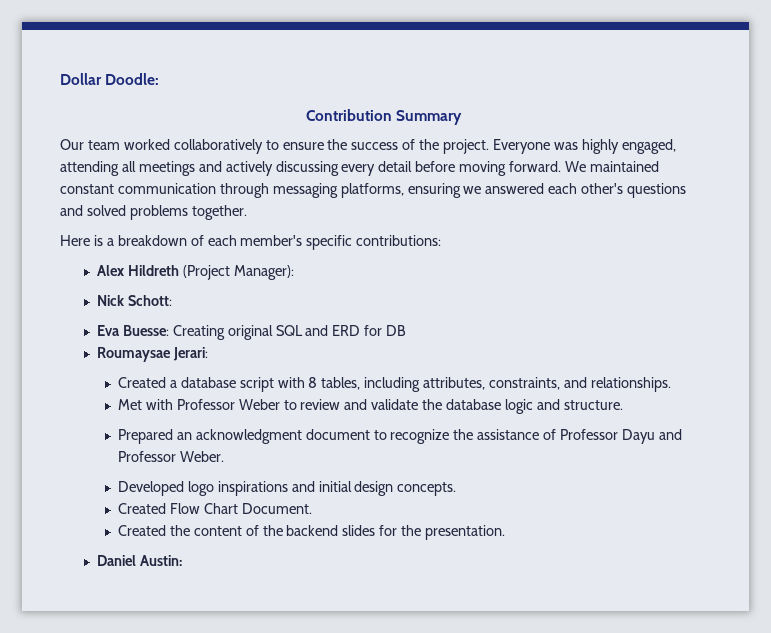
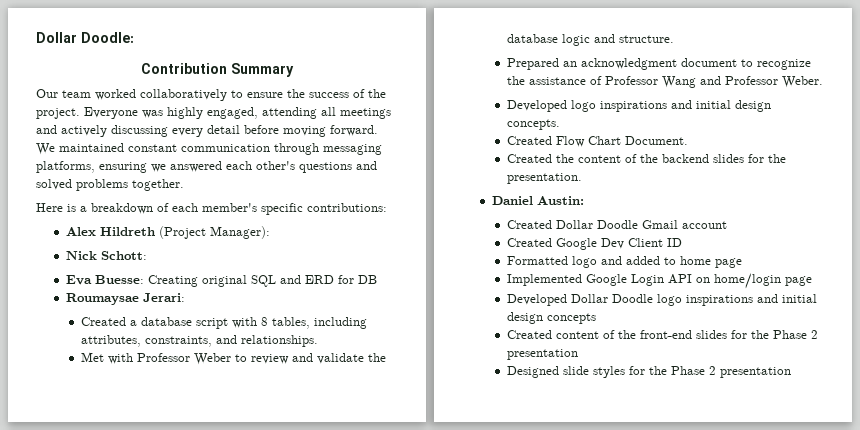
[622,429,656,444] Dayu -> [661,76,696,88] Wang
(182, 560) none -> [506,220,727,229] [506,238,682,250] [506,256,742,268] [506,273,812,289] [506,294,817,306] [506,312,596,324] [506,330,818,339] [506,349,578,360] [506,366,791,378] // Created Dollar Doodle Gmail account // Created Google Dev Client ID // Formatted logo and added to home page // Implemented Google Login API on home/login page // Developed Dollar Doodle logo inspirations and initial design concepts // Created content of the front-end slides for the Phase 2 presentation // Designed slide styles for the Phase 2 presentation

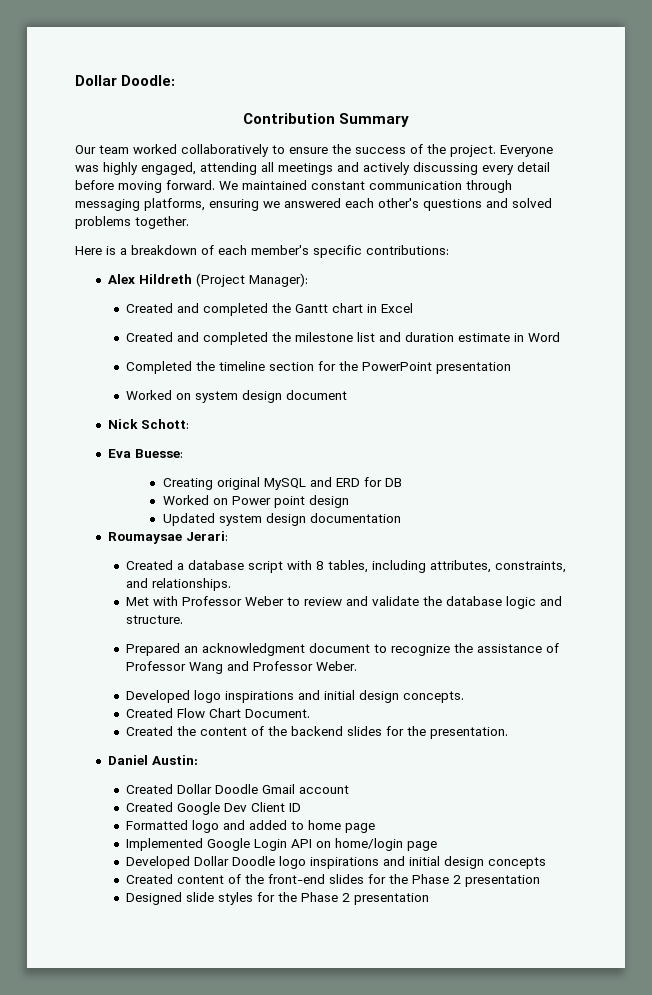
(270, 232) none -> [126,303,414,316] [126,332,561,345] [126,361,512,374] [126,390,348,403] // Created and completed the Gantt chart in Excel // Created and completed the milestone list and duration estimate in Word // Completed the timeline section for the PowerPoint presentation // Worked on system design document
(144, 279) none -> (184, 453) //
[250,275,276,287] SQL -> [263,478,306,490] MySQL
(377, 279) none -> [162,495,349,508] [162,513,401,526] // Worked on Power point design // Updated system design documentation

